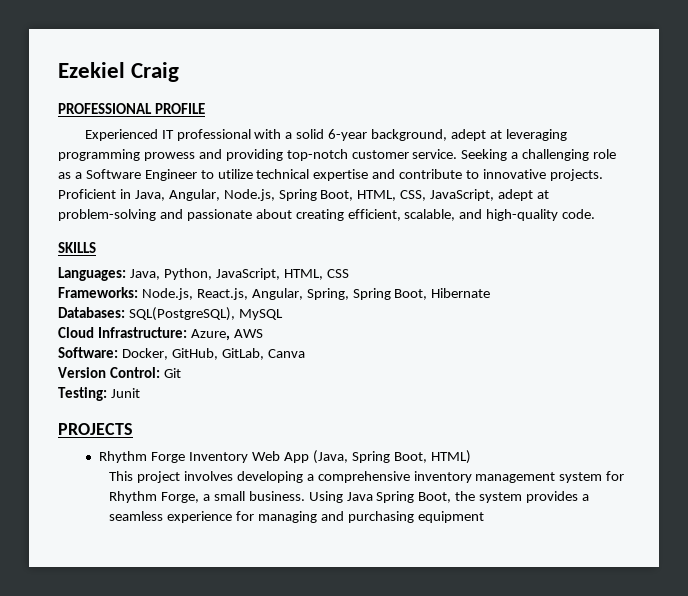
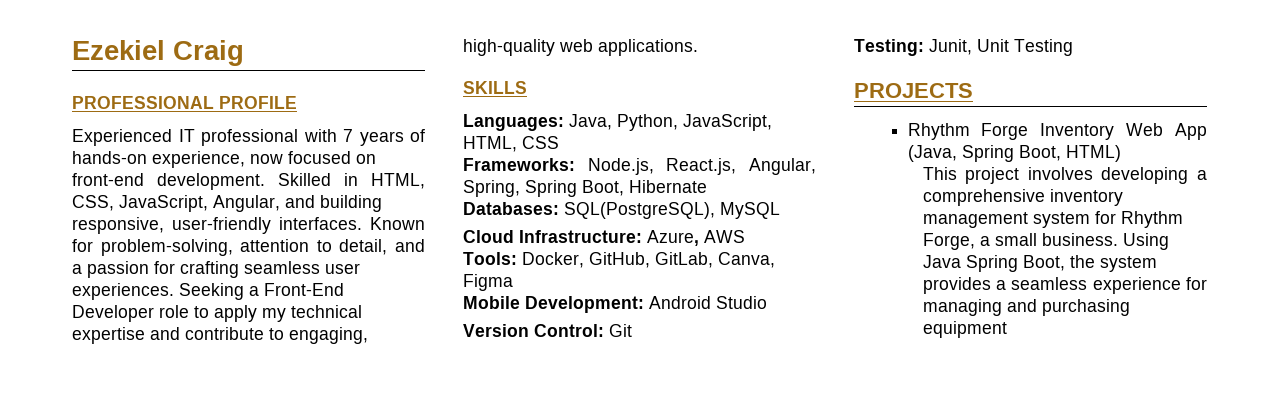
[285,129,567,141] [58,149,617,161] [58,169,253,181] a solid 6-year background, adept at leveraging programming prowess and providing top-notch customer service. Seeking a challenging role as a Software Engineer to utilize -> [343,129,425,146] [72,151,376,168] [72,173,425,190] [72,195,382,212] [72,217,425,234] [72,239,425,256] [72,261,360,278] [72,283,344,300] [72,305,286,322] 7 years of hands-on experience, now focused on front-end development. Skilled in HTML, CSS, JavaScript, Angular, and building responsive, user-friendly interfaces. Known for problem-solving, attention to detail, and a passion for crafting seamless user experiences. Seeking a Front-End Developer role to apply my
[483,169,603,181] [58,189,550,201] [58,209,596,221] innovative projects. Proficient in Java, Angular, Node.js, Spring Boot, HTML, CSS, JavaScript, adept at problem-solving and passionate about creating efficient, scalable, and high-quality code. -> [289,327,368,344] [463,39,698,56] engaging, high-quality web applications.
[58,347,118,358] Software: -> [463,252,517,265] Tools:
[267,349,305,358] Canva -> [718,252,775,268] [463,274,513,291] [463,296,767,313] Canva, Figma // Mobile Development: Android Studio
[110,388,140,398] Junit -> [929,39,1073,56] Junit, Unit Testing

